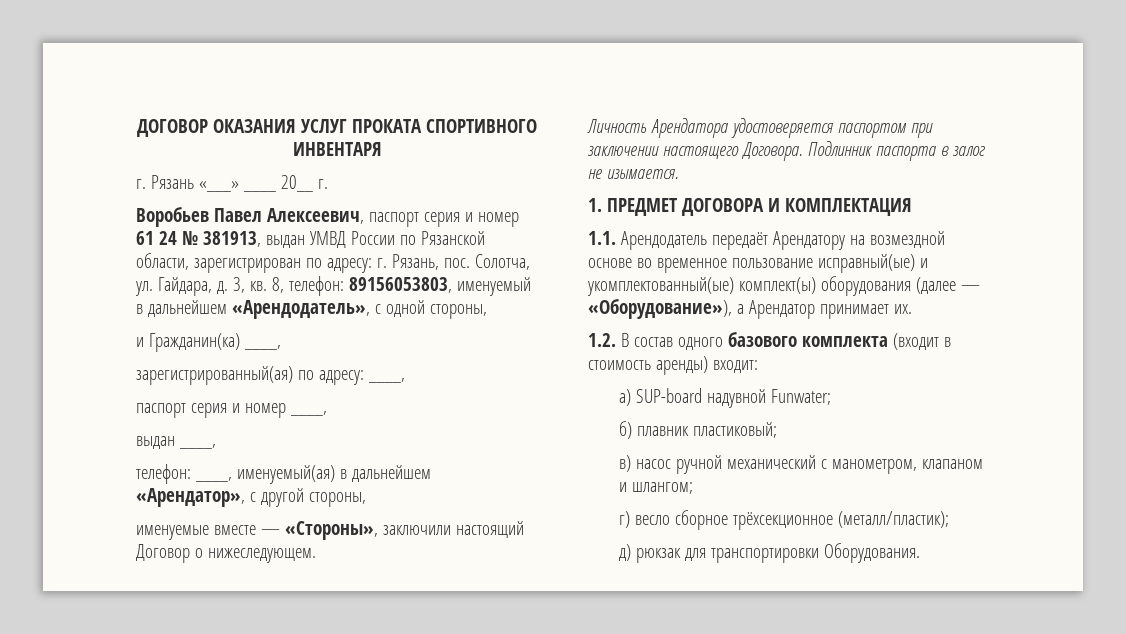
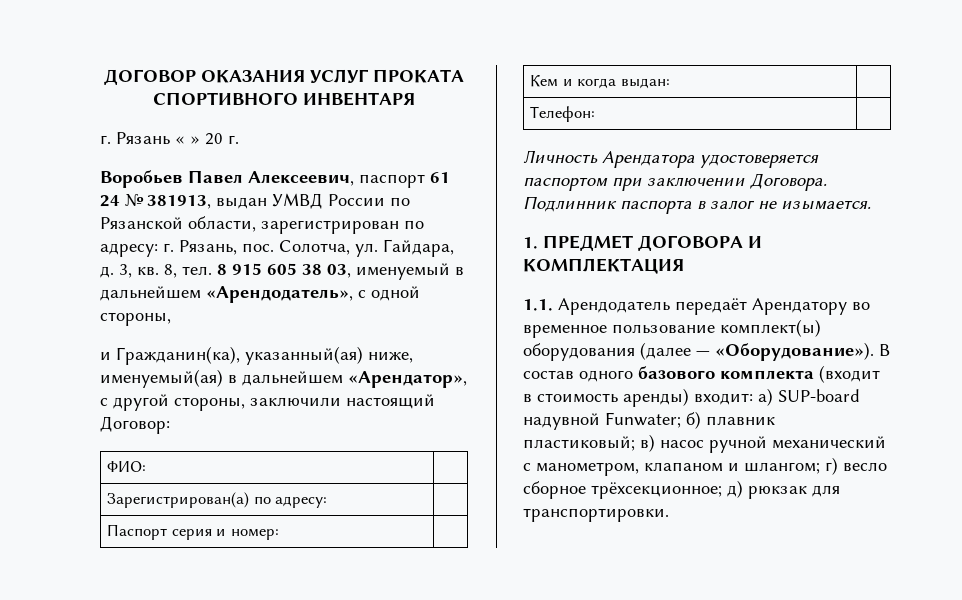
[198,175,313,192] «___» ____ 20__ -> [175,133,223,145] « » 20
[423,212,519,227] серия и номер -> (425, 181) none
[288,276,452,296] телефон: 89156053803, -> [182,263,351,278] тел. 8 915 605 38 03,
[148,333,281,352] [136,366,405,385] [136,403,327,418] [136,436,216,449] [136,464,232,484] Гражданин(ка) ____, // зарегистрированный(ая) по адресу: ____, // паспорт серия и номер ____, // выдан ____, // телефон: ____, -> [116,346,413,365] Гражданин(ка), указанный(ая) ниже,
[136,521,524,540] [136,544,316,563] // именуемые вместе — «Стороны», заключили настоящий Договор о нижеследующем. -> [250,394,435,409] [100,416,170,434] [107,461,147,472] [107,492,328,508] [107,524,279,540] [530,75,670,89] [530,106,596,122] заключили настоящий Договор: // ФИО: | // Зарегистрирован(а) по адресу: | // Паспорт серия и номер: | // Кем и когда выдан: | // Телефон: |
[662,146,739,159] настоящего -> (745, 181) none
[849,231,945,248] [588,254,928,273] [587,276,980,296] [588,299,912,319] [588,333,616,347] на возмездной основе во временное пользование исправный(ые) и укомплектованный(ые) комплект(ы) оборудования (далее — «Оборудование»), а Арендатор принимает их. // 1.2. -> [852,301,870,311] [523,319,821,338] [523,342,874,361] во временное пользование комплект(ы) оборудования (далее — «Оборудование»).
(758, 366) // -> (753, 399) none
(831, 397) // -> (681, 420) none
(777, 430) // -> (635, 443) none
(693, 488) // -> (820, 468) none
[732,511,949,530] трёхсекционное (металл/пластик); // -> [591,482,722,499] трёхсекционное;
[710,543,920,563] транспортировки Оборудования. -> [523,508,669,522] транспортировки.

